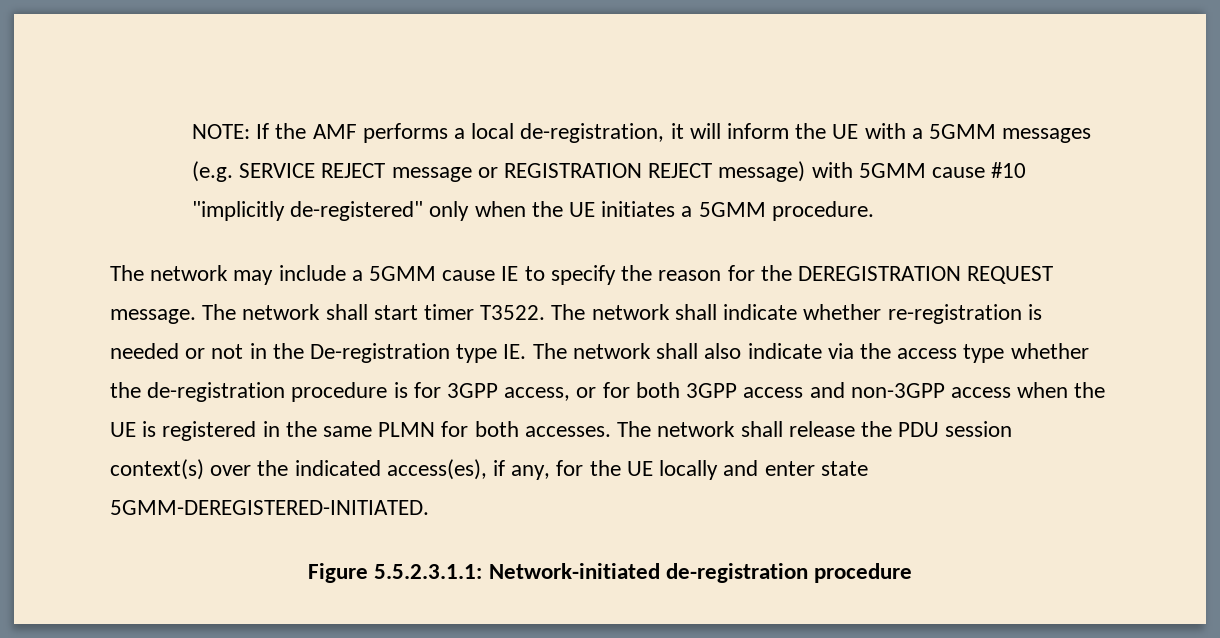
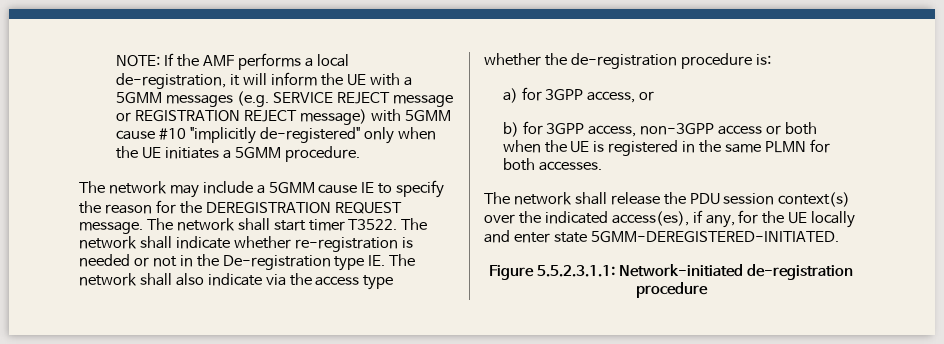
[393,382,408,398] is -> [755,54,771,65] [502,88,518,103] is: // a)
[602,382,1011,398] for both 3GPP access and non-3GPP access -> [502,121,818,137] // b) for 3GPP access, non-3GPP access or both
(611, 431) none -> (602, 166) //

